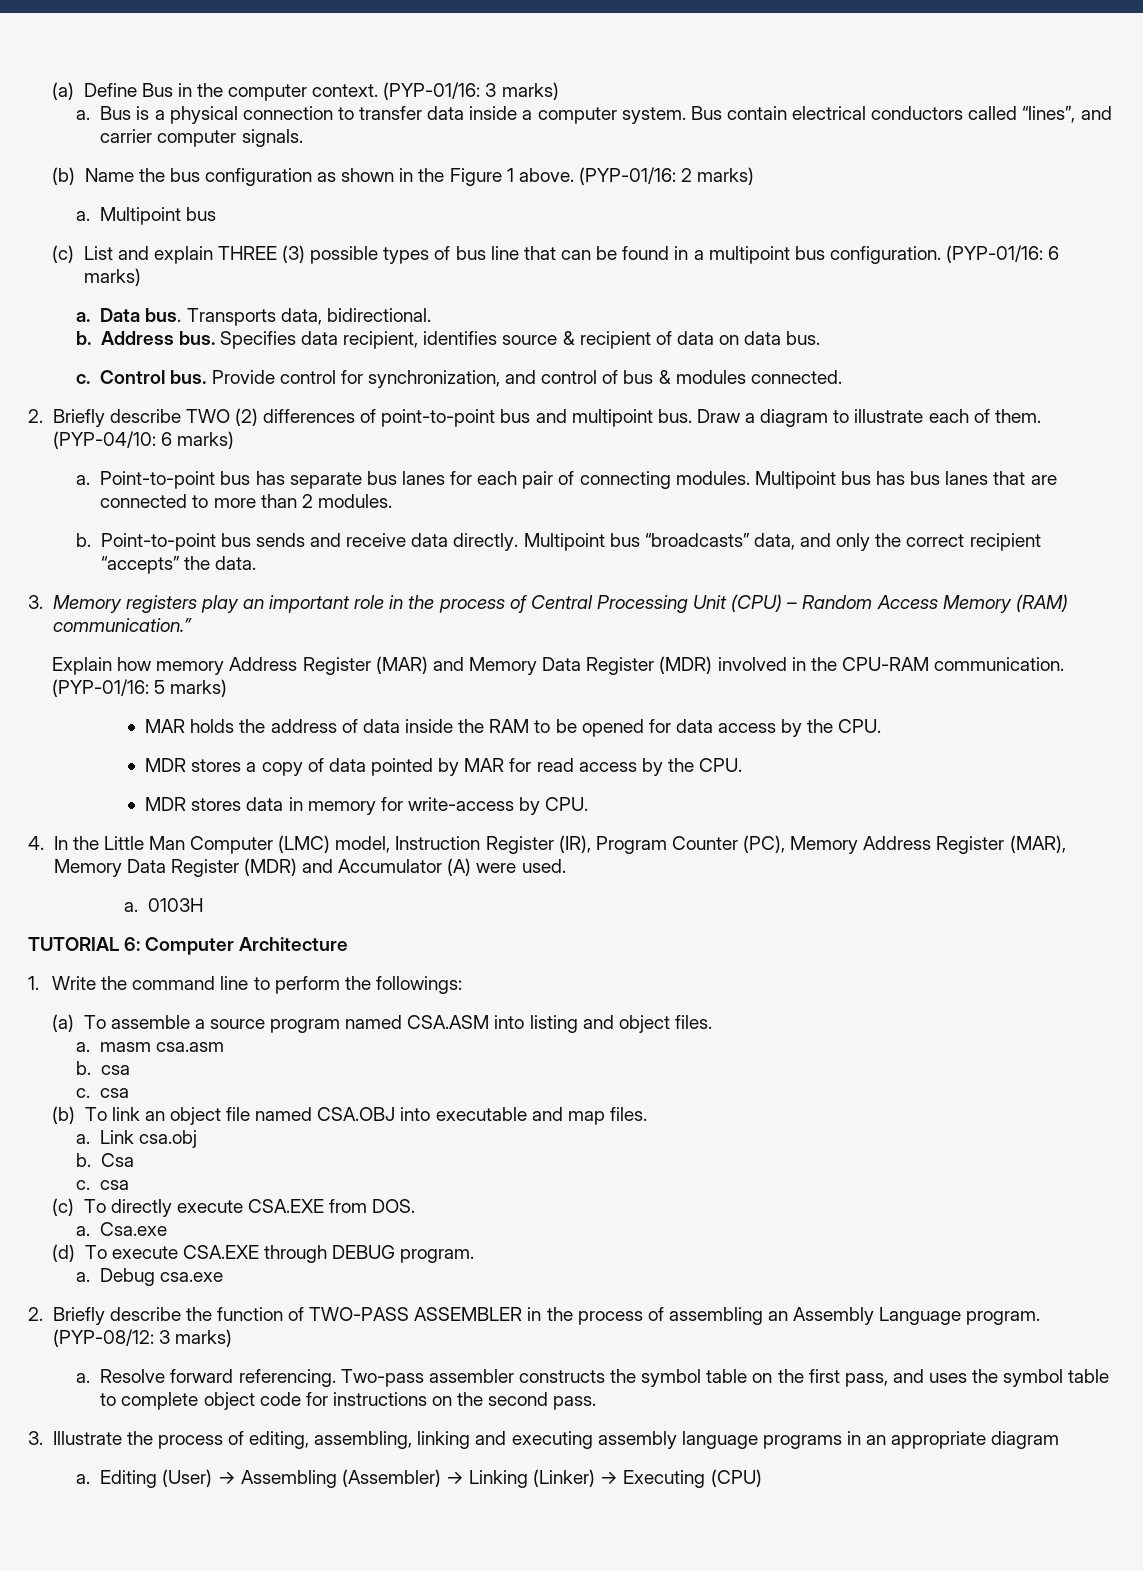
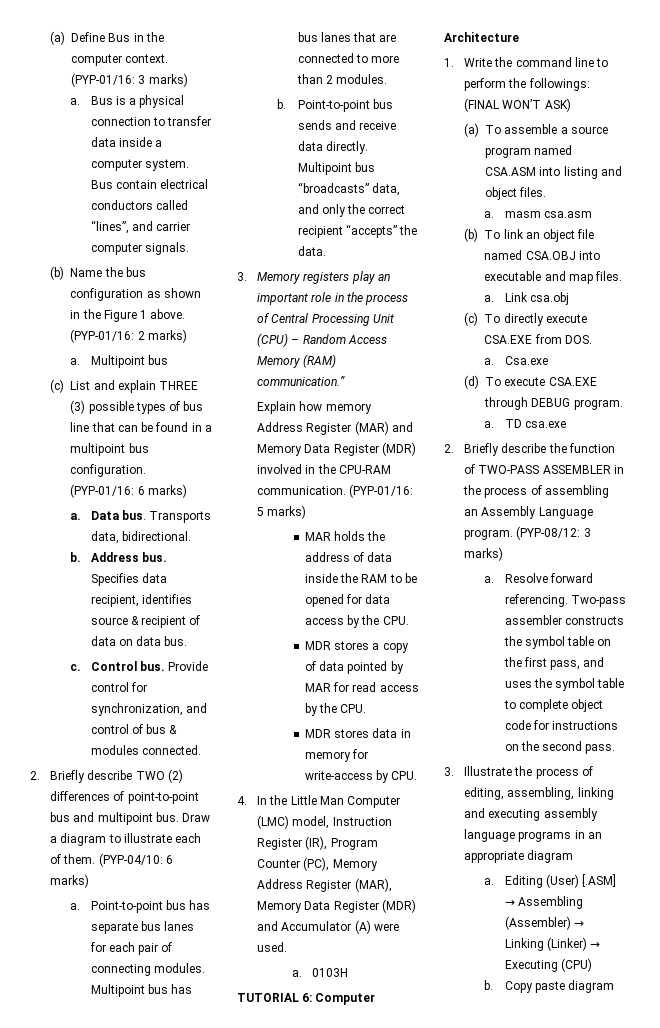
(462, 985) none -> [464,98,571,112] (FINAL WON’T ASK)
[76,1061,130,1075] [76,1088,130,1098] // b. csa // c. csa -> (592, 214) none
[76,1153,134,1167] [76,1180,130,1190] // b. Csa // c. csa -> (569, 298) none
[100,1268,156,1286] Debug -> [504,419,522,428] TD
(213, 1478) none -> [582,874,617,887] [.ASM]
(762, 1478) none -> [484,980,615,993] // b. Copy paste diagram

